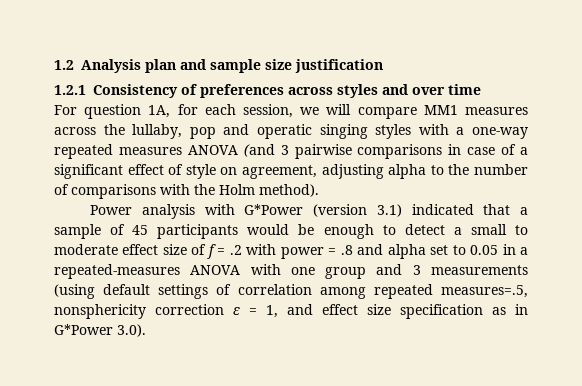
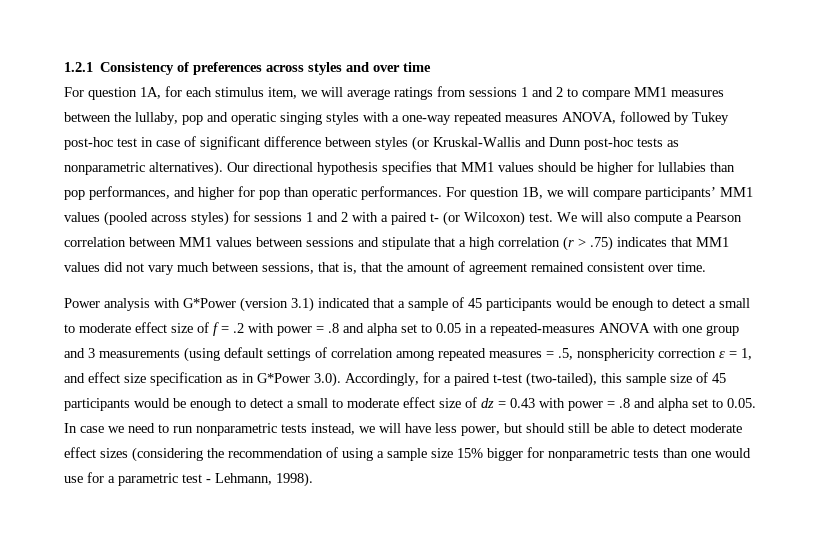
[54,59,383,73] 1.2 Analysis plan and sample size justification // -> (64, 67) none
[243,104,352,118] session, we will -> [215,86,578,100] stimulus item, we will average ratings from sessions 1 and 2 to
[54,127,96,135] across -> [64,112,111,122] between
[187,144,528,159] [54,164,529,179] [54,184,319,199] ANOVA (and 3 pairwise comparisons in case of a significant effect of style on agreement, adjusting alpha to the number of comparisons with the Holm method). -> [562,111,729,125] [64,136,679,151] [64,161,735,176] [64,186,753,200] [64,211,742,226] [64,236,729,251] [64,261,706,275] ANOVA, followed by Tukey post-hoc test in case of significant difference between styles (or Kruskal-Wallis and Dunn post-hoc tests as nonparametric alternatives). Our directional hypothesis specifies that MM1 values should be higher for lullabies than pop performances, and higher for pop than operatic performances. For question 1B, we will compare participants’ MM1 values (pooled across styles) for sessions 1 and 2 with a paired t- (or Wilcoxon) test. We will also compute a Pearson correlation between MM1 values between sessions and stipulate that a high correlation (r > .75) indicates that MM1 values did not vary much between sessions, that is, that the amount of agreement remained consistent over time.
[441,285,528,298] measures=.5, -> [489,348,573,360] measures = .5,
(146, 330) none -> [345,372,726,387] [64,397,756,411] [64,423,742,436] [64,447,751,462] [64,472,313,487] Accordingly, for a paired t-test (two-tailed), this sample size of 45 participants would be enough to detect a small to moderate effect size of dz = 0.43 with power = .8 and alpha set to 0.05. In case we need to run nonparametric tests instead, we will have less power, but should still be able to detect moderate effect sizes (considering the recommendation of using a sample size 15% bigger for nonparametric tests than one would use for a parametric test - Lehmann, 1998).

